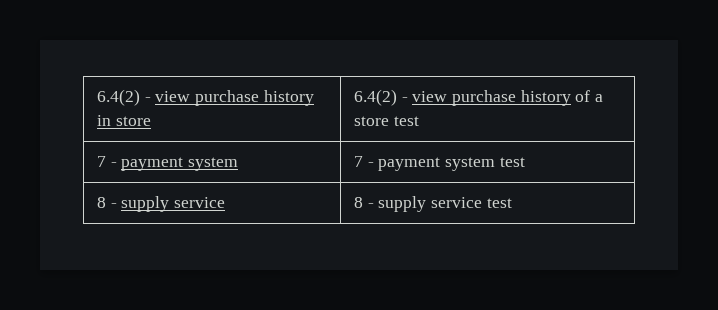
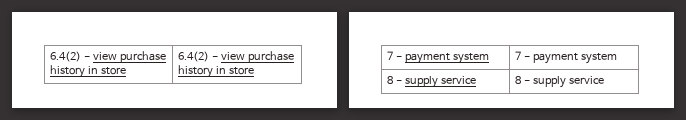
[575,90,604,102] [353,116,419,126] of a store test -> [215,66,254,75] in store
[499,157,525,167] test -> (617, 58) none
[486,198,512,208] test -> (604, 80) none

